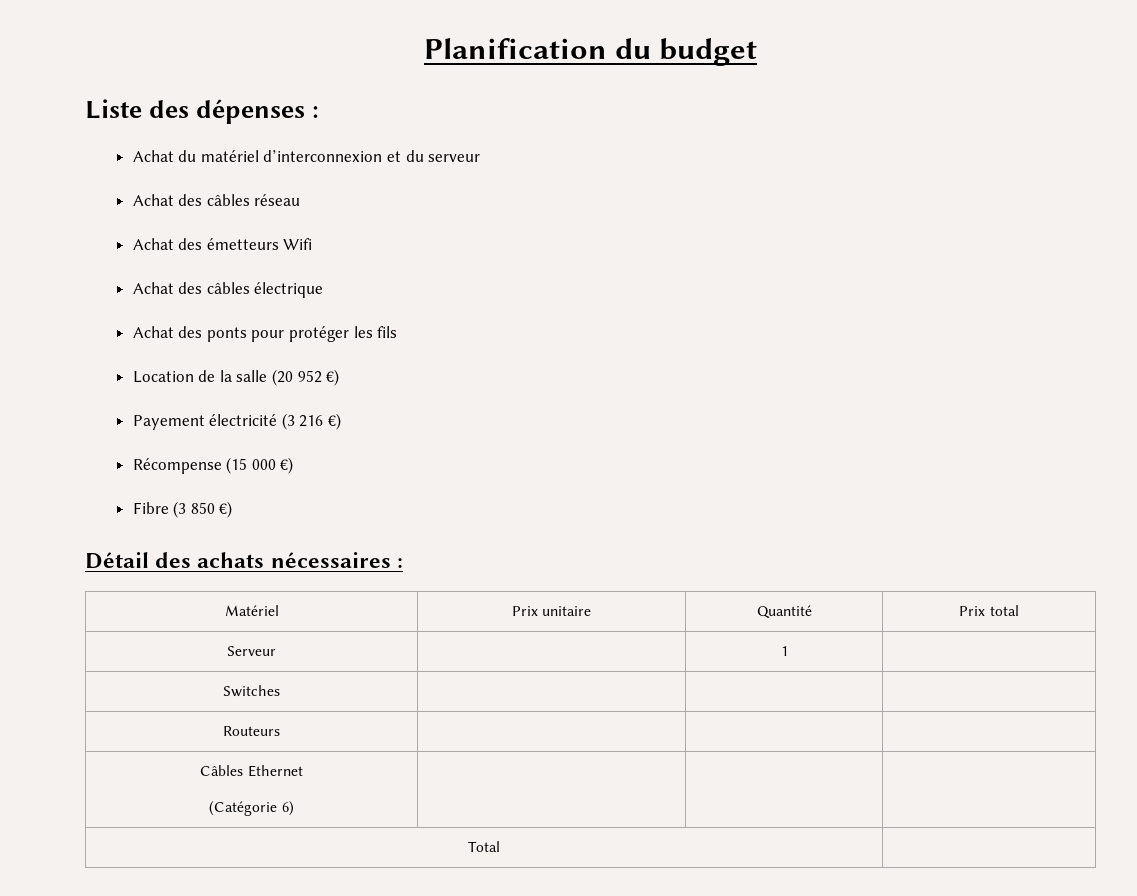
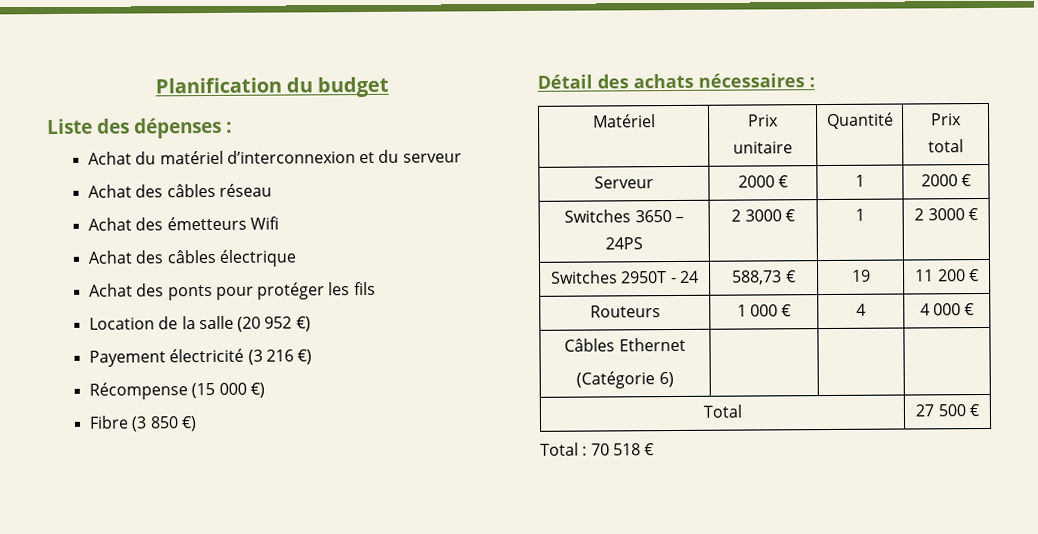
[780,646,788,656] [223,685,280,697] [223,726,280,736] | 1 | // Switches | | | // Routeurs | | | -> [737,175,790,188] [855,174,865,187] [920,174,973,187] [564,209,684,223] [605,237,643,250] [731,209,796,222] [855,208,865,221] [914,208,979,221] [551,270,699,284] [732,270,797,285] [851,269,871,282] [915,269,980,282] [589,305,661,318] [736,304,793,317] [856,303,866,316] [919,303,976,316] 2000 € | 1 | 2000 € // Switches 3650 – 24PS | 2 3000 € | 1 | 2 3000 € // Switches 2950T - 24 | 588,73 € | 19 | 11 200 € // Routeurs | 1 000 € | 4 | 4 000 €
(500, 846) none -> [915,404,980,417] [540,442,656,456] 27 500 € // Total : 70 518 €

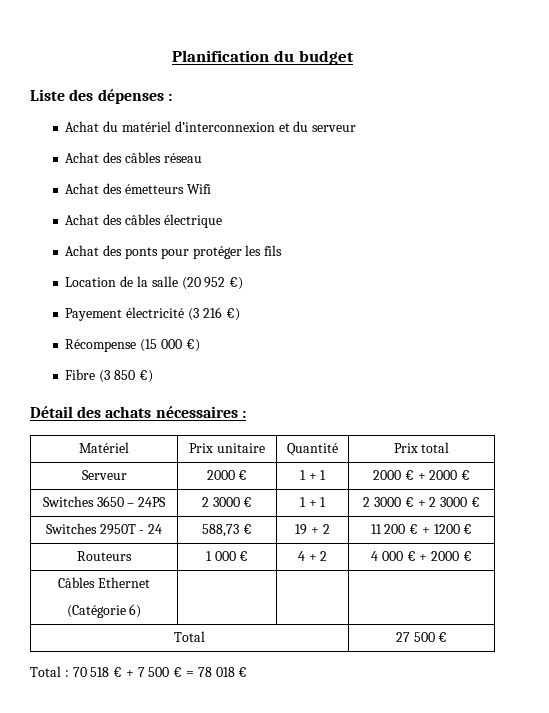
[920,174,973,187] | 2000 € -> [308,470,327,480] [372,470,471,480] + 1 | 2000 € + 2000 €
[914,208,979,221] | 2 3000 € -> [308,497,327,507] [363,497,480,507] + 1 | 2 3000 € + 2 3000 €
(871, 275) none -> [311,524,330,534] + 2
(980, 275) none -> [421,524,473,534] + 1200 €
(866, 309) none -> [308,551,328,561] + 2
(976, 309) none -> [419,551,472,561] + 2000 €
(656, 449) none -> [125,667,248,677] + 7 500 € = 78 018 €

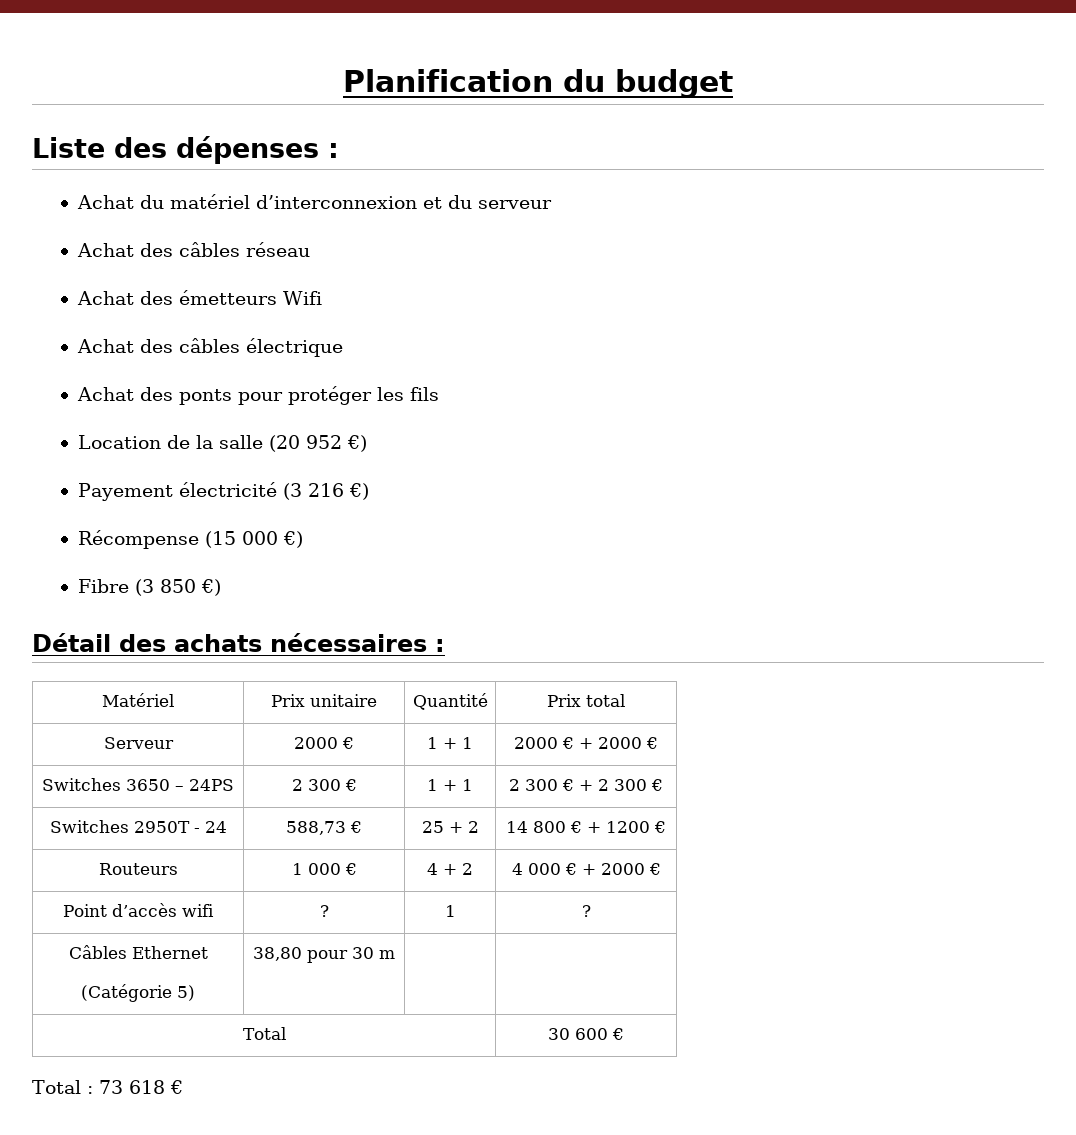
[212,497,240,507] 3000 -> [307,779,341,791] 300
[373,497,401,507] 3000 -> [525,779,558,791] 300
[440,497,468,507] 3000 -> [614,779,647,791] 300
[295,524,330,535] [370,524,406,534] 19 + 2 | 11 200 -> [421,821,479,833] [506,821,566,833] 25 + 2 | 14 800
[58,577,150,588] [66,604,142,618] Câbles Ethernet // (Catégorie 6) | -> [63,903,214,917] [319,905,329,917] [444,905,456,917] [581,905,591,917] [68,945,208,959] [81,984,195,1002] [253,947,395,963] Point d’accès wifi | ? | 1 | ? // Câbles Ethernet // (Catégorie 5) | 38,80 pour 30 m
[395,632,435,642] 27 500 -> [548,1028,608,1040] 30 600
[72,667,235,677] 70 518 € + 7 500 € = 78 018 -> [98,1080,165,1094] 73 618

